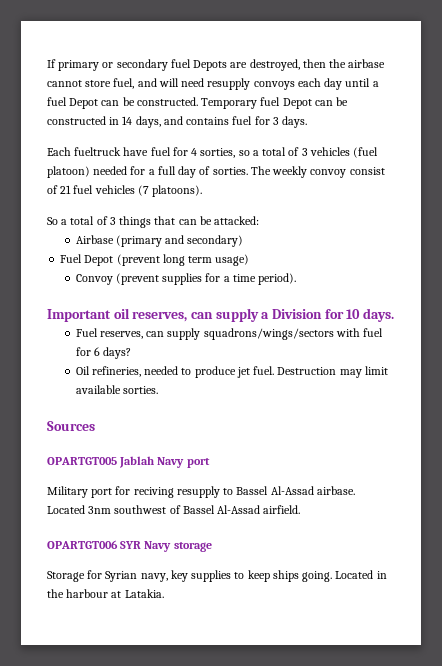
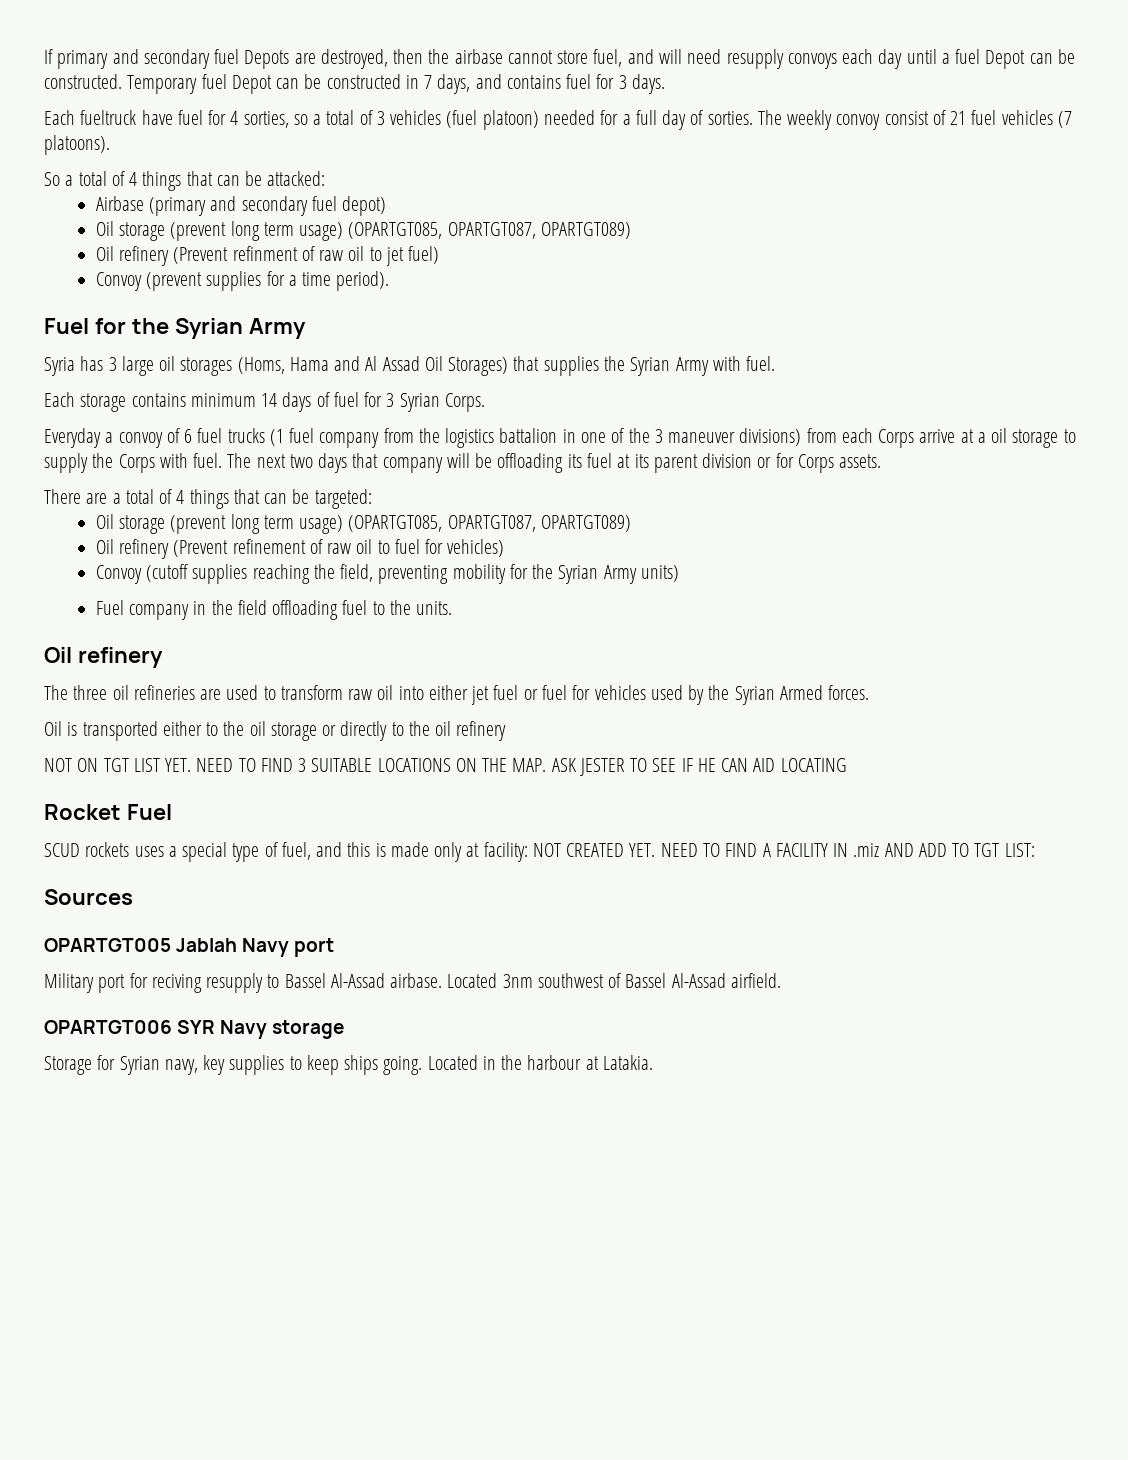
[102,62,114,68] or -> [112,49,139,64] and
[122,116,133,125] 14 -> [424,75,433,89] 7
[109,217,116,225] 3 -> [129,172,138,186] 4
[187,235,244,247] [60,254,250,266] secondary) // Fuel Depot (prevent long term usage) -> [241,196,387,216] [95,221,631,241] [95,246,440,266] secondary fuel depot) // Oil storage (prevent long term usage) (OPARTGT085, OPARTGT087, OPARTGT089) // Oil refinery (Prevent refinment of raw oil to jet fuel)
[47,308,394,322] [75,328,384,340] [75,347,132,359] [75,366,388,378] [75,385,158,394] Important oil reserves, can supply a Division for 10 days. // Fuel reserves, can supply squadrons/wings/sectors with fuel for 6 days? // Oil refineries, needed to produce jet fuel. Destruction may limit available sorties. -> [44,318,306,339] [44,356,776,376] [44,392,485,412] [44,428,1076,448] [44,453,882,473] [44,489,372,509] [95,514,631,534] [95,539,505,559] [95,564,679,584] [95,600,453,620] [44,647,163,668] [44,685,870,705] [44,721,507,741] [44,758,847,776] [44,804,172,820] [44,842,1035,862] Fuel for the Syrian Army // Syria has 3 large oil storages (Homs, Hama and Al Assad Oil Storages) that supplies the Syrian Army with fuel. // Each storage contains minimum 14 days of fuel for 3 Syrian Corps. // Everyday a convoy of 6 fuel trucks (1 fuel company from the logistics battalion in one of the 3 maneuver divisions) from each Corps arrive at a oil storage to supply the Corps with fuel. The next two days that company will be offloading its fuel at its parent division or for Corps assets. // There are a total of 4 things that can be targeted: // Oil storage (prevent long term usage) (OPARTGT085, OPARTGT087, OPARTGT089) // Oil refinery (Prevent refinement of raw oil to fuel for vehicles) // Convoy (cutoff supplies reaching the field, preventing mobility for the Syrian Army units) // Fuel company in the field offloading fuel to the units. // Oil refinery // The three oil refineries are used to transform raw oil into either jet fuel or fuel for vehicles used by the Syrian Armed forces. // Oil is transported either to the oil storage or directly to the oil refinery // NOT ON TGT LIST YET. NEED TO FIND 3 SUITABLE LOCATIONS ON THE MAP. ASK JESTER TO SEE IF HE CAN AID LOCATING // Rocket Fuel // SCUD rockets uses a special type of fuel, and this is made only at facility: NOT CREATED YET. NEED TO FIND A FACILITY IN .miz AND ADD TO TGT LIST:

